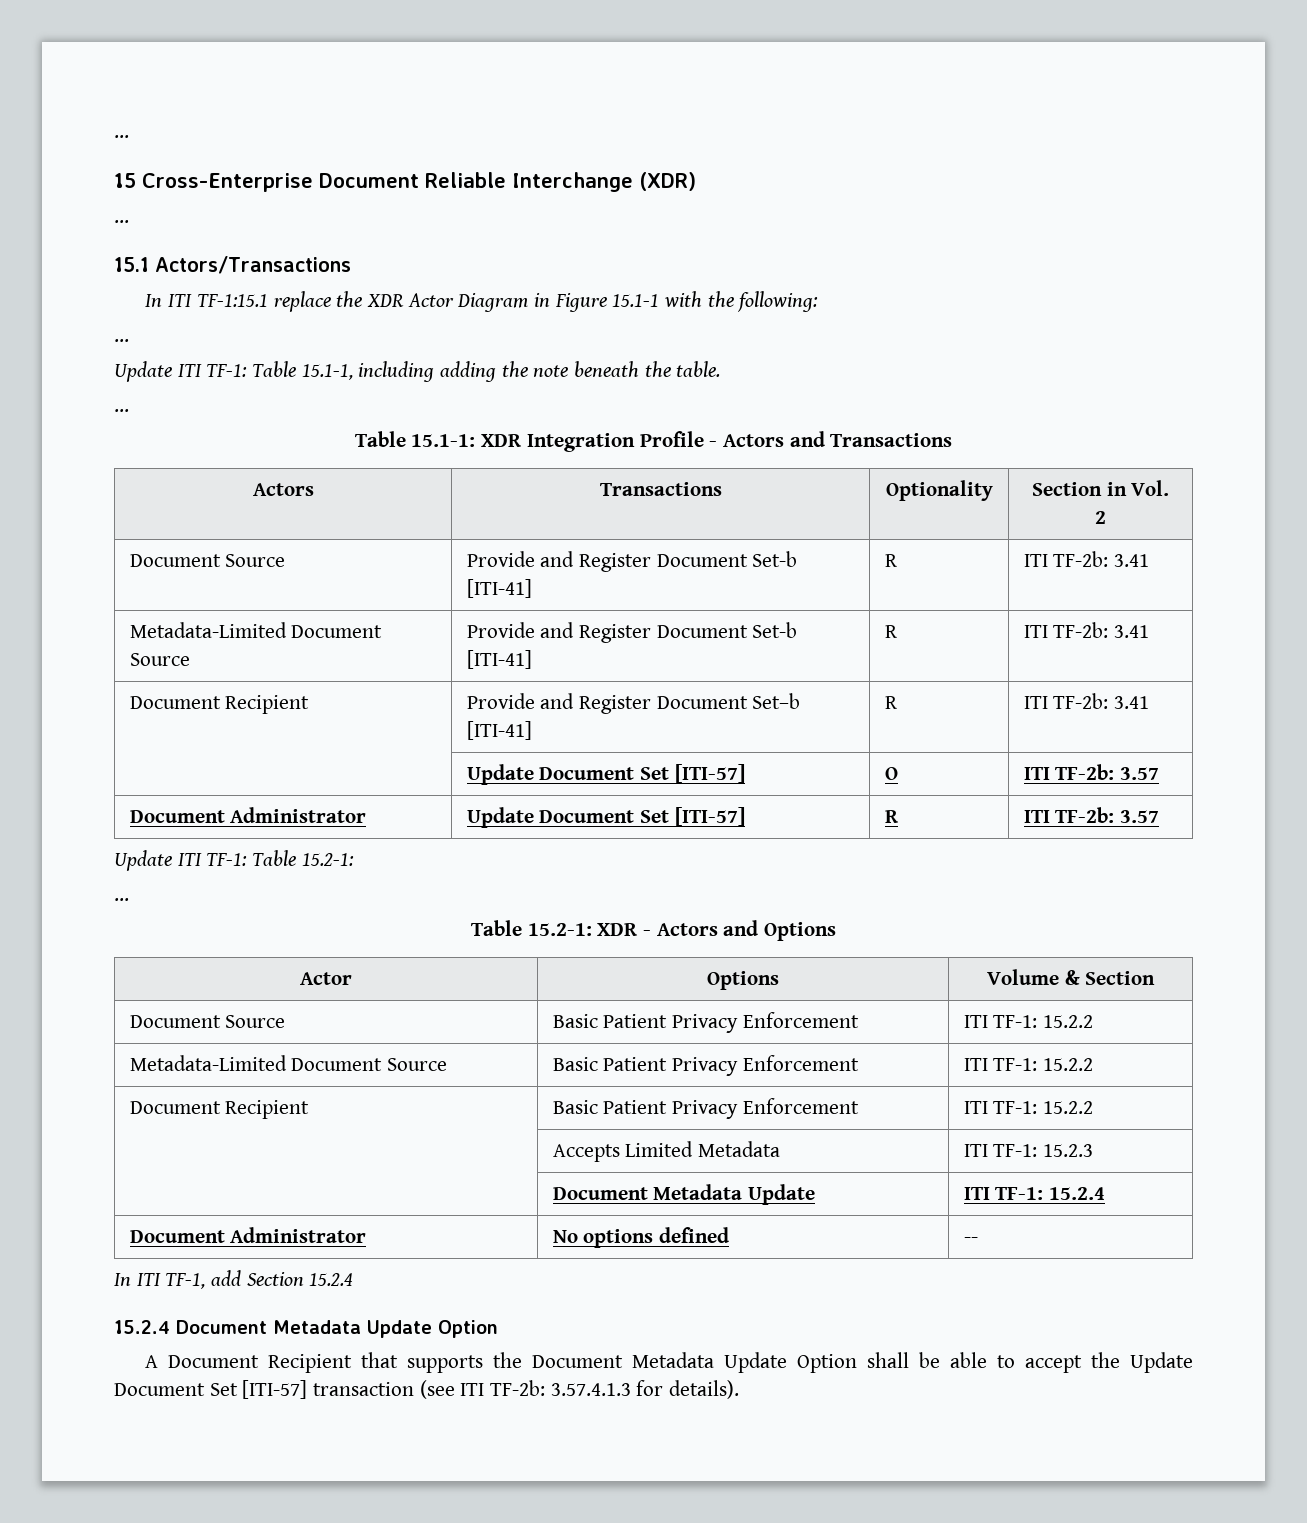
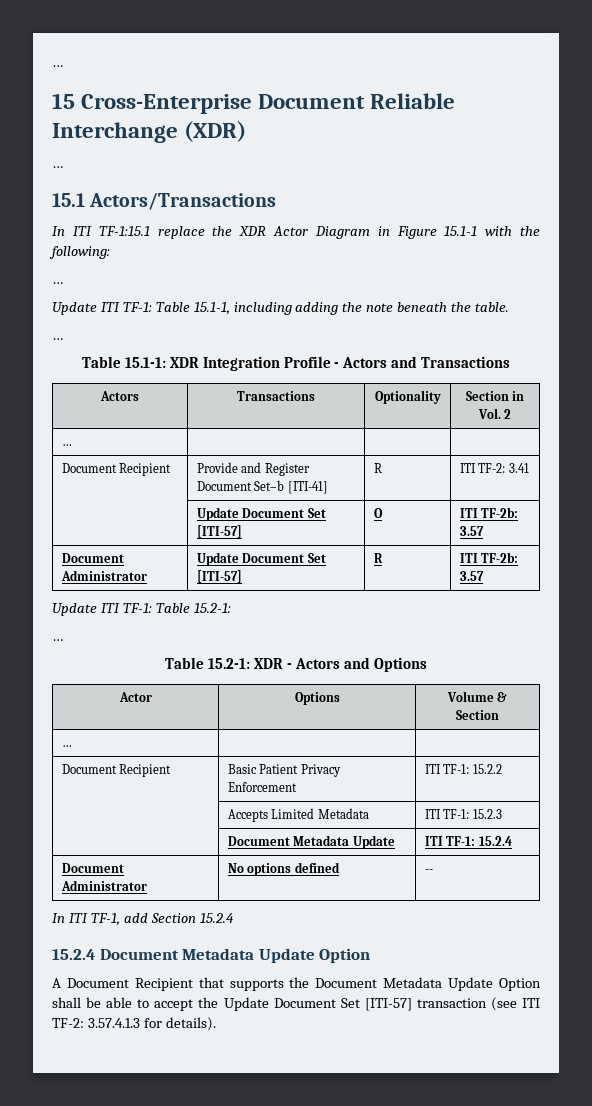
[129,554,286,567] [466,551,798,572] [466,579,532,598] [884,554,898,567] [1023,551,1150,567] [129,622,383,638] [129,653,190,666] [466,622,798,643] [466,650,532,669] [884,625,898,638] [1023,622,1150,638] Document Source | Provide and Register Document Set-b [ITI-41] | R | ITI TF-2b: 3.41 // Metadata-Limited Document Source | Provide and Register Document Set-b [ITI-41] | R | ITI TF-2b: 3.41 -> [61,444,72,446] … | | |
[1053,693,1109,709] TF-2b: -> [478,463,506,473] TF-2:
[129,1015,286,1028] [552,1012,859,1033] [963,1015,1094,1028] [129,1055,448,1071] [552,1055,859,1076] [963,1058,1094,1071] Document Source | Basic Patient Privacy Enforcement | ITI TF-1: 15.2.2 // Metadata-Limited Document Source | Basic Patient Privacy Enforcement | ITI TF-1: 15.2.2 -> [61,745,72,747] … | |
[490,1380,546,1396] TF-2b: -> [52,1018,84,1028] TF-2:

